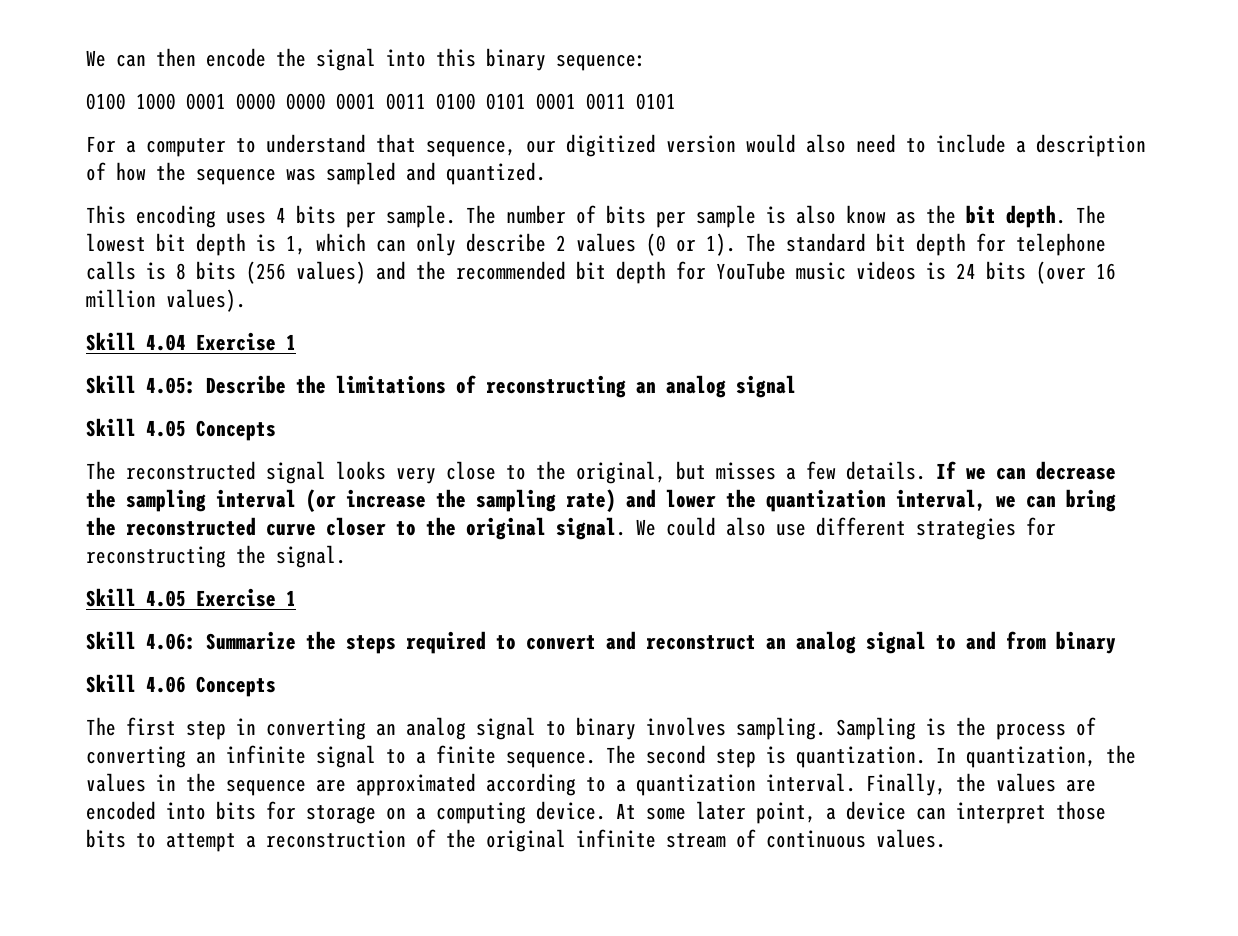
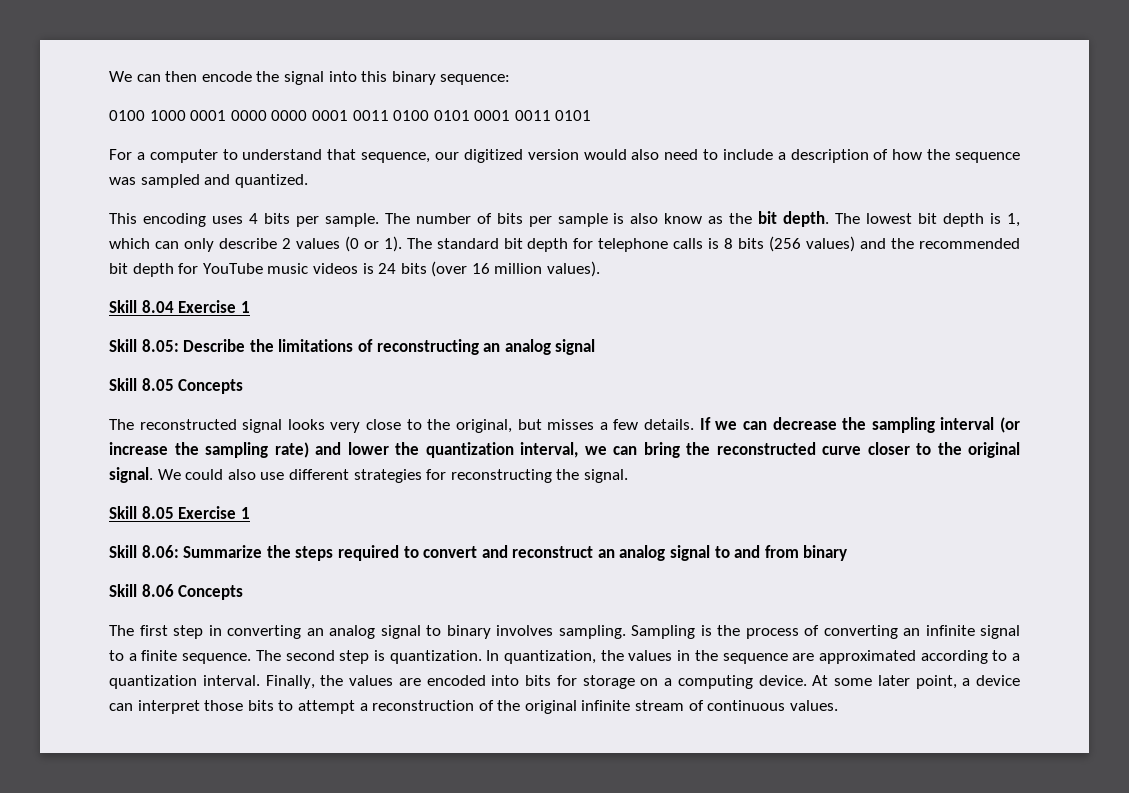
[146,332,296,351] [86,375,196,394] 4.04 Exercise 1 // Skill 4.05: -> [141,300,250,313] [109,339,179,352] 8.04 Exercise 1 // Skill 8.05:
[146,420,186,437] 4.05 -> [141,378,174,391] 8.05
[146,588,296,607] [86,631,196,650] 4.05 Exercise 1 // Skill 4.06: -> [141,506,250,519] [109,545,179,558] 8.05 Exercise 1 // Skill 8.06:
[146,676,186,693] 4.06 -> [141,584,174,597] 8.06

